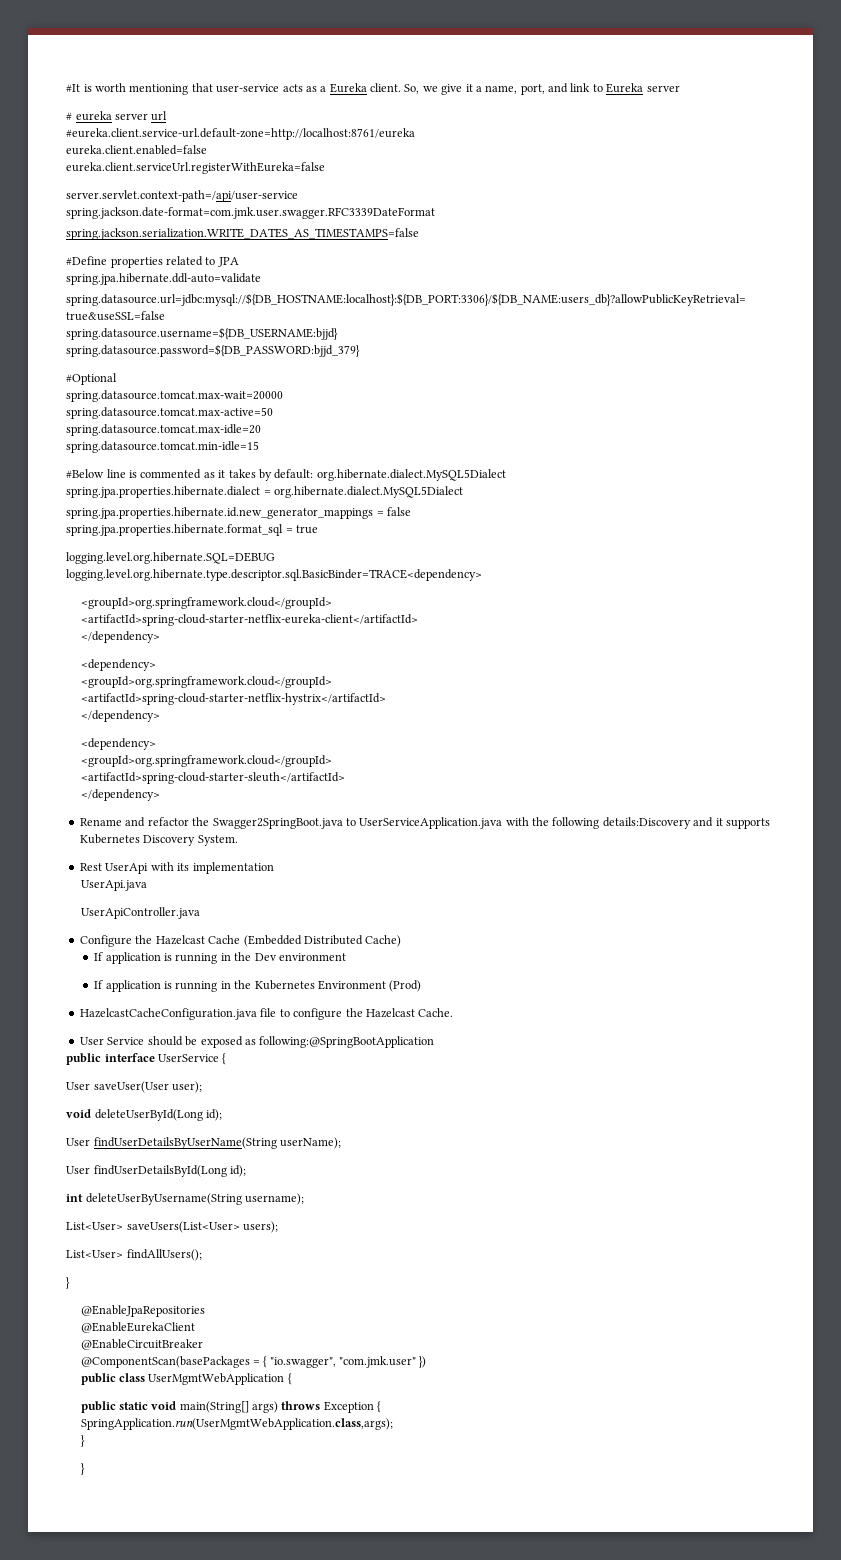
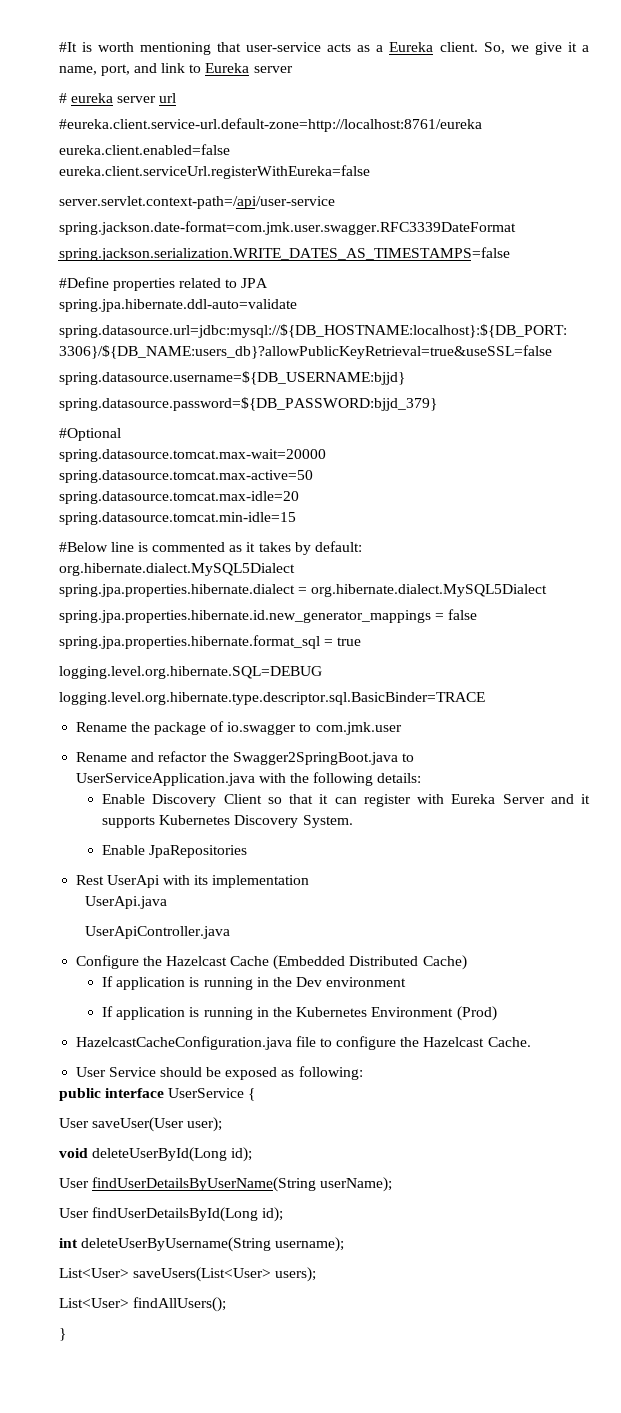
[66,569,483,581] [80,597,332,609] [80,614,418,626] [80,631,160,643] [80,659,156,671] [80,676,332,688] [80,693,386,705] [80,710,160,722] [80,738,156,750] [80,755,332,767] [80,772,345,784] [80,789,160,801] logging.level.org.hibernate.type.descriptor.sql.BasicBinder=TRACE<dependency> // <groupId>org.springframework.cloud</groupId> // <artifactId>spring-cloud-starter-netflix-eureka-client</artifactId> // </dependency> // <dependency> // <groupId>org.springframework.cloud</groupId> // <artifactId>spring-cloud-starter-netflix-hystrix</artifactId> // </dependency> // <dependency> // <groupId>org.springframework.cloud</groupId> // <artifactId>spring-cloud-starter-sleuth</artifactId> // </dependency> -> [58,692,485,705] [75,721,402,735] logging.level.org.hibernate.type.descriptor.sql.BasicBinder=TRACE // Rename the package of io.swagger to com.jmk.user
[602,817,691,829] details:Discovery -> [377,773,422,783] [102,794,545,807] details: // Enable Discovery Client so that it can register with Eureka Server
(238, 840) none -> [102,845,248,858] // Enable JpaRepositories
[259,1036,435,1048] following:@SpringBootApplication -> [298,1066,363,1080] following:
[80,1305,205,1317] [80,1322,195,1333] [80,1339,203,1350] [80,1356,427,1368] [80,1373,292,1385] [80,1401,382,1413] [80,1418,393,1430] [80,1435,85,1447] [80,1463,85,1475] // @EnableJpaRepositories // @EnableEurekaClient // @EnableCircuitBreaker // @ComponentScan(basePackages = { "io.swagger", "com.jmk.user" }) // public class UserMgmtWebApplication { // public static void main(String[] args) throws Exception { // SpringApplication.run(UserMgmtWebApplication.class,args); // } // } -> (66, 1334) none

